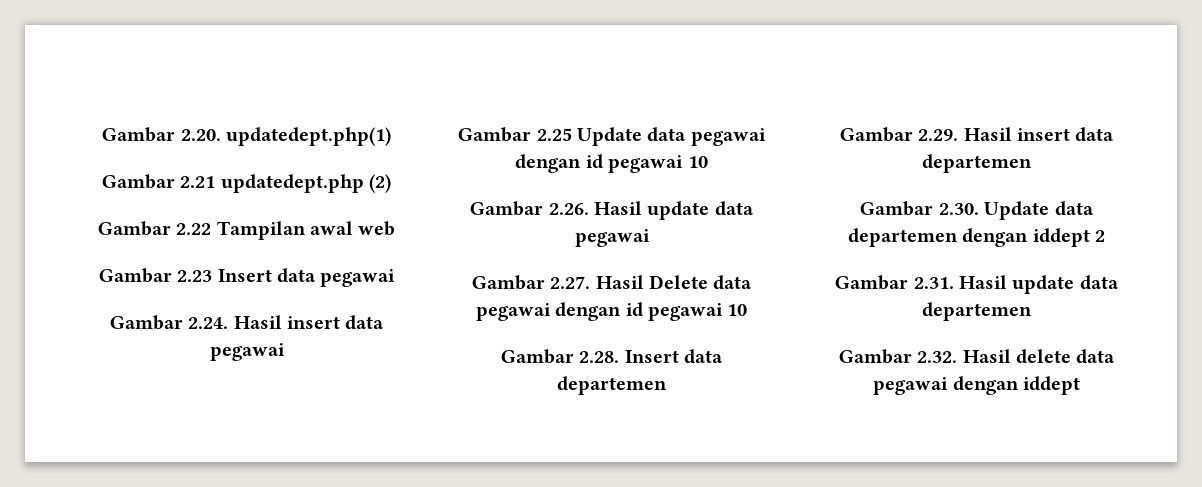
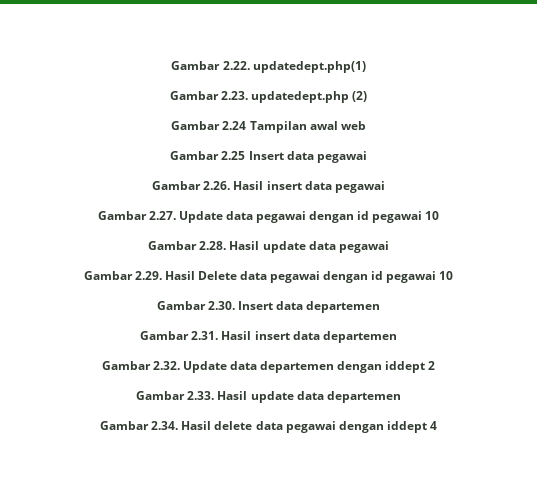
[102,127,221,142] Gambar 2.20. -> [171,61,250,70] Gambar 2.22.
[180,176,216,188] 2.21 -> [220,91,248,100] 2.23.
[176,223,212,235] 2.22 -> [222,121,247,130] 2.24
[177,270,213,282] 2.23 -> [221,151,246,160] 2.25
[188,317,229,329] 2.24. -> [203,181,231,190] 2.26.
[536,128,572,141] 2.25 -> [148,211,176,220] 2.27.
[548,203,589,215] 2.26. -> [199,241,227,250] 2.28.
[550,276,591,289] 2.27. -> [134,271,162,280] 2.29.
[579,351,620,363] 2.28. -> [207,301,235,310] 2.30.
[918,129,959,141] 2.29. -> [191,331,219,340] 2.31.
[938,203,979,215] 2.30. -> [152,361,180,370] 2.32.
[913,277,954,289] 2.31. -> [187,391,215,400] 2.33.
[917,351,958,363] 2.32. -> [151,421,179,430] 2.34.
(1080, 385) none -> [429,421,437,430] 4

